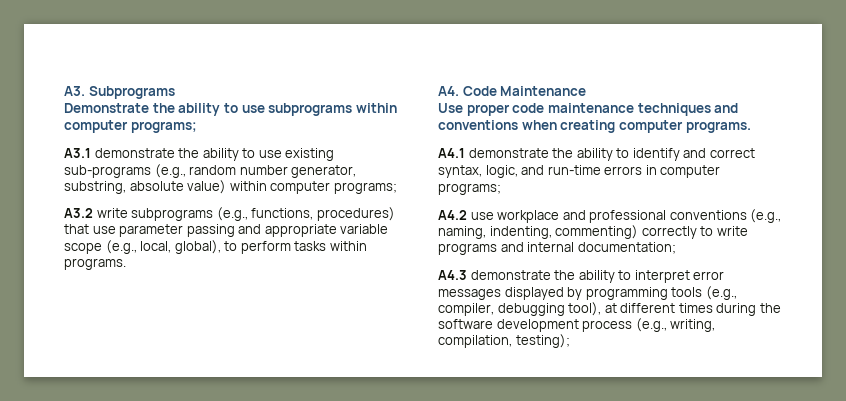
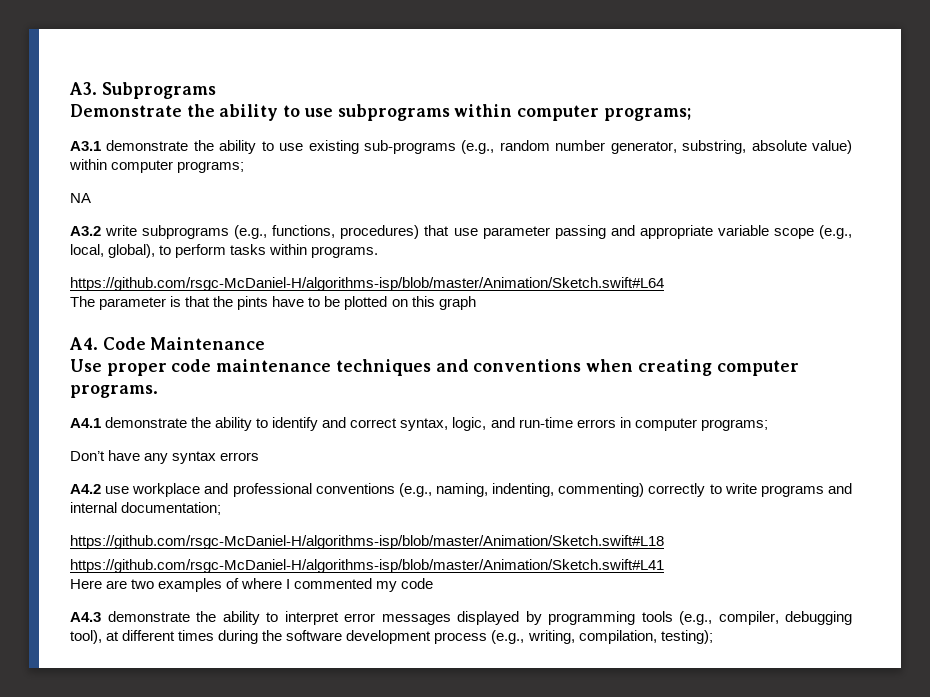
(397, 188) none -> [70,193,91,203] // NA
(126, 264) none -> [70,277,664,291] [70,296,476,310] // https://github.com/rsgc-McDaniel-H/algorithms-isp/blob/master/Animation/Sketch.swift#L64 // The parameter is that the pints have to be plotted on this graph
(501, 189) none -> [70,450,260,464] // Don’t have any syntax errors
(676, 248) none -> [70,535,664,549] [70,559,664,573] [70,578,434,592] // https://github.com/rsgc-McDaniel-H/algorithms-isp/blob/master/Animation/Sketch.swift#L18 // https://github.com/rsgc-McDaniel-H/algorithms-isp/blob/master/Animation/Sketch.swift#L41 // Here are two examples of where I commented my code

